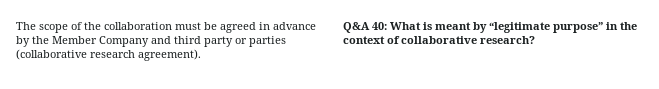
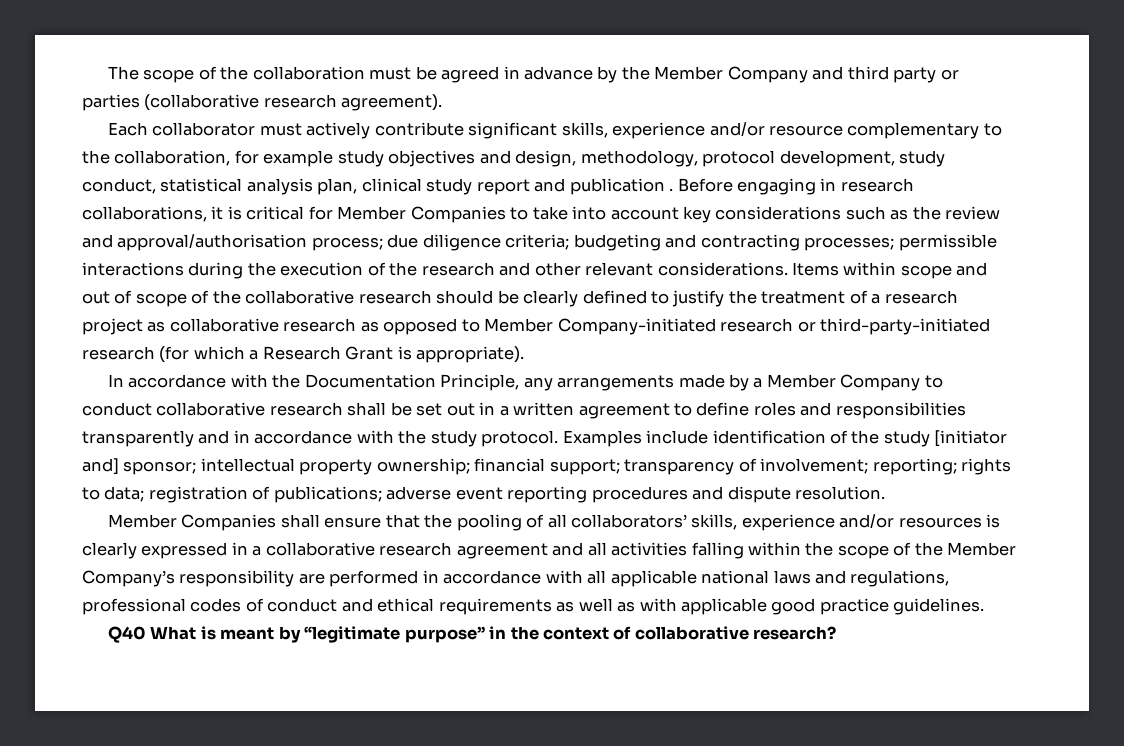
[343,22,387,33] Q&A 40: -> [107,122,1002,139] [82,150,946,167] [82,178,914,195] [82,206,1001,223] [82,234,997,251] [82,262,988,279] [82,290,958,307] [82,318,991,335] [82,346,525,363] [107,374,943,391] [82,402,966,419] [82,430,1008,447] [82,458,1012,475] [82,486,886,503] [107,514,1001,531] [82,542,1017,559] [82,570,950,587] [82,598,985,615] [107,626,146,643] Each collaborator must actively contribute significant skills, experience and/or resource complementary to the collaboration, for example study objectives and design, methodology, protocol development, study conduct, statistical analysis plan, clinical study report and publication . Before engaging in research collaborations, it is critical for Member Companies to take into account key considerations such as the review and approval/authorisation process; due diligence criteria; budgeting and contracting processes; permissible interactions during the execution of the research and other relevant considerations. Items within scope and out of scope of the collaborative research should be clearly defined to justify the treatment of a research project as collaborative research as opposed to Member Company-initiated research or third-party-initiated research (for which a Research Grant is appropriate). // In accordance with the Documentation Principle, any arrangements made by a Member Company to conduct collaborative research shall be set out in a written agreement to define roles and responsibilities transparently and in accordance with the study protocol. Examples include identification of the study [initiator and] sponsor; intellectual property ownership; financial support; transparency of involvement; reporting; rights to data; registration of publications; adverse event reporting procedures and dispute resolution. // Member Companies shall ensure that the pooling of all collaborators’ skills, experience and/or resources is clearly expressed in a collaborative research agreement and all activities falling within the scope of the Member Company’s responsibility are performed in accordance with all applicable national laws and regulations, professional codes of conduct and ethical requirements as well as with applicable good practice guidelines. // Q40

